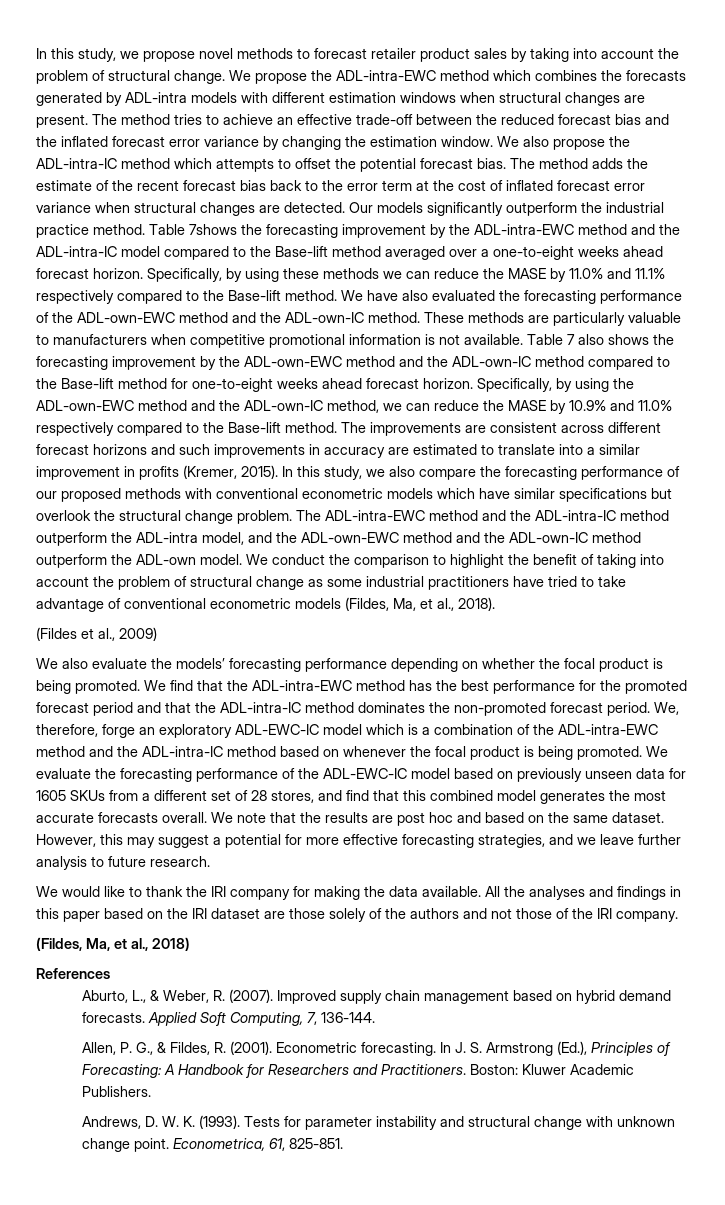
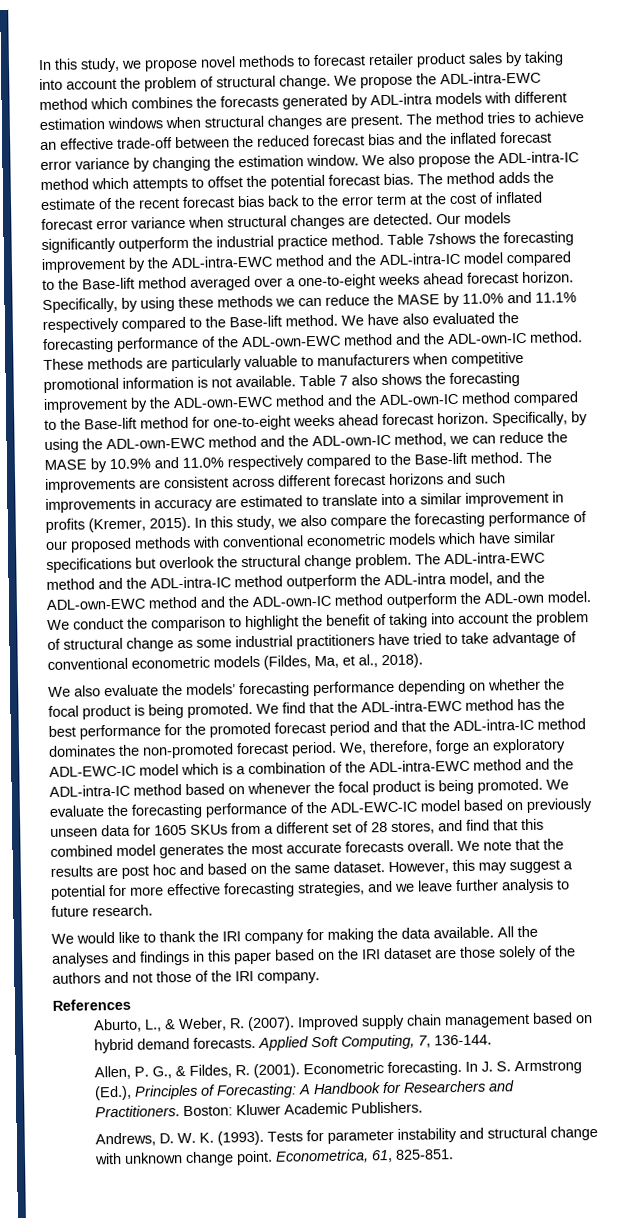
[36,627,157,641] // (Fildes et al., 2009) -> (423, 661) none
[36,937,190,951] // (Fildes, Ma, et al., 2018) -> (320, 978) none

